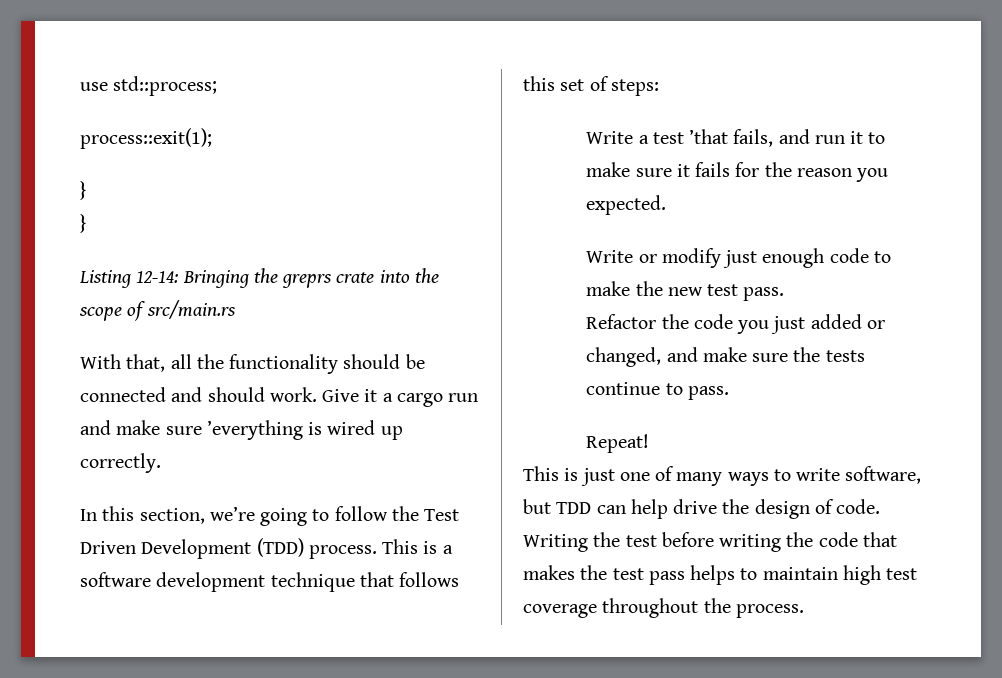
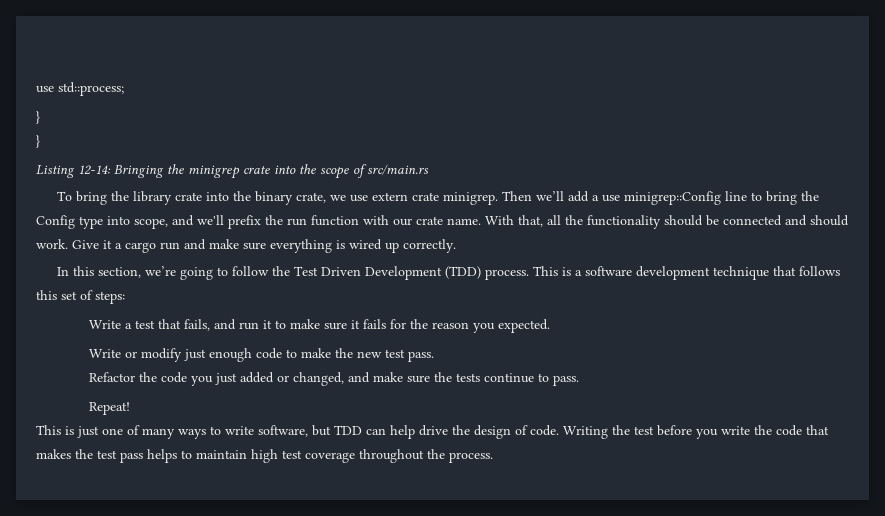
[80,128,212,149] // process::exit(1); -> (124, 89) none
[282,274,333,288] greprs -> [188,165,240,179] minigrep
(236, 309) none -> [56,191,819,205] [36,215,481,229] To bring the library crate into the binary crate, we use extern crate minigrep. Then we’ll add a use minigrep::Config line to bring the Config type into scope, and we'll prefix the run function with our crate name.
[206,420,303,440] ’everything -> [270,239,332,253] everything
[689,129,729,144] ’that -> [157,319,181,329] that
[719,534,782,552] writing -> [696,426,750,439] you write

